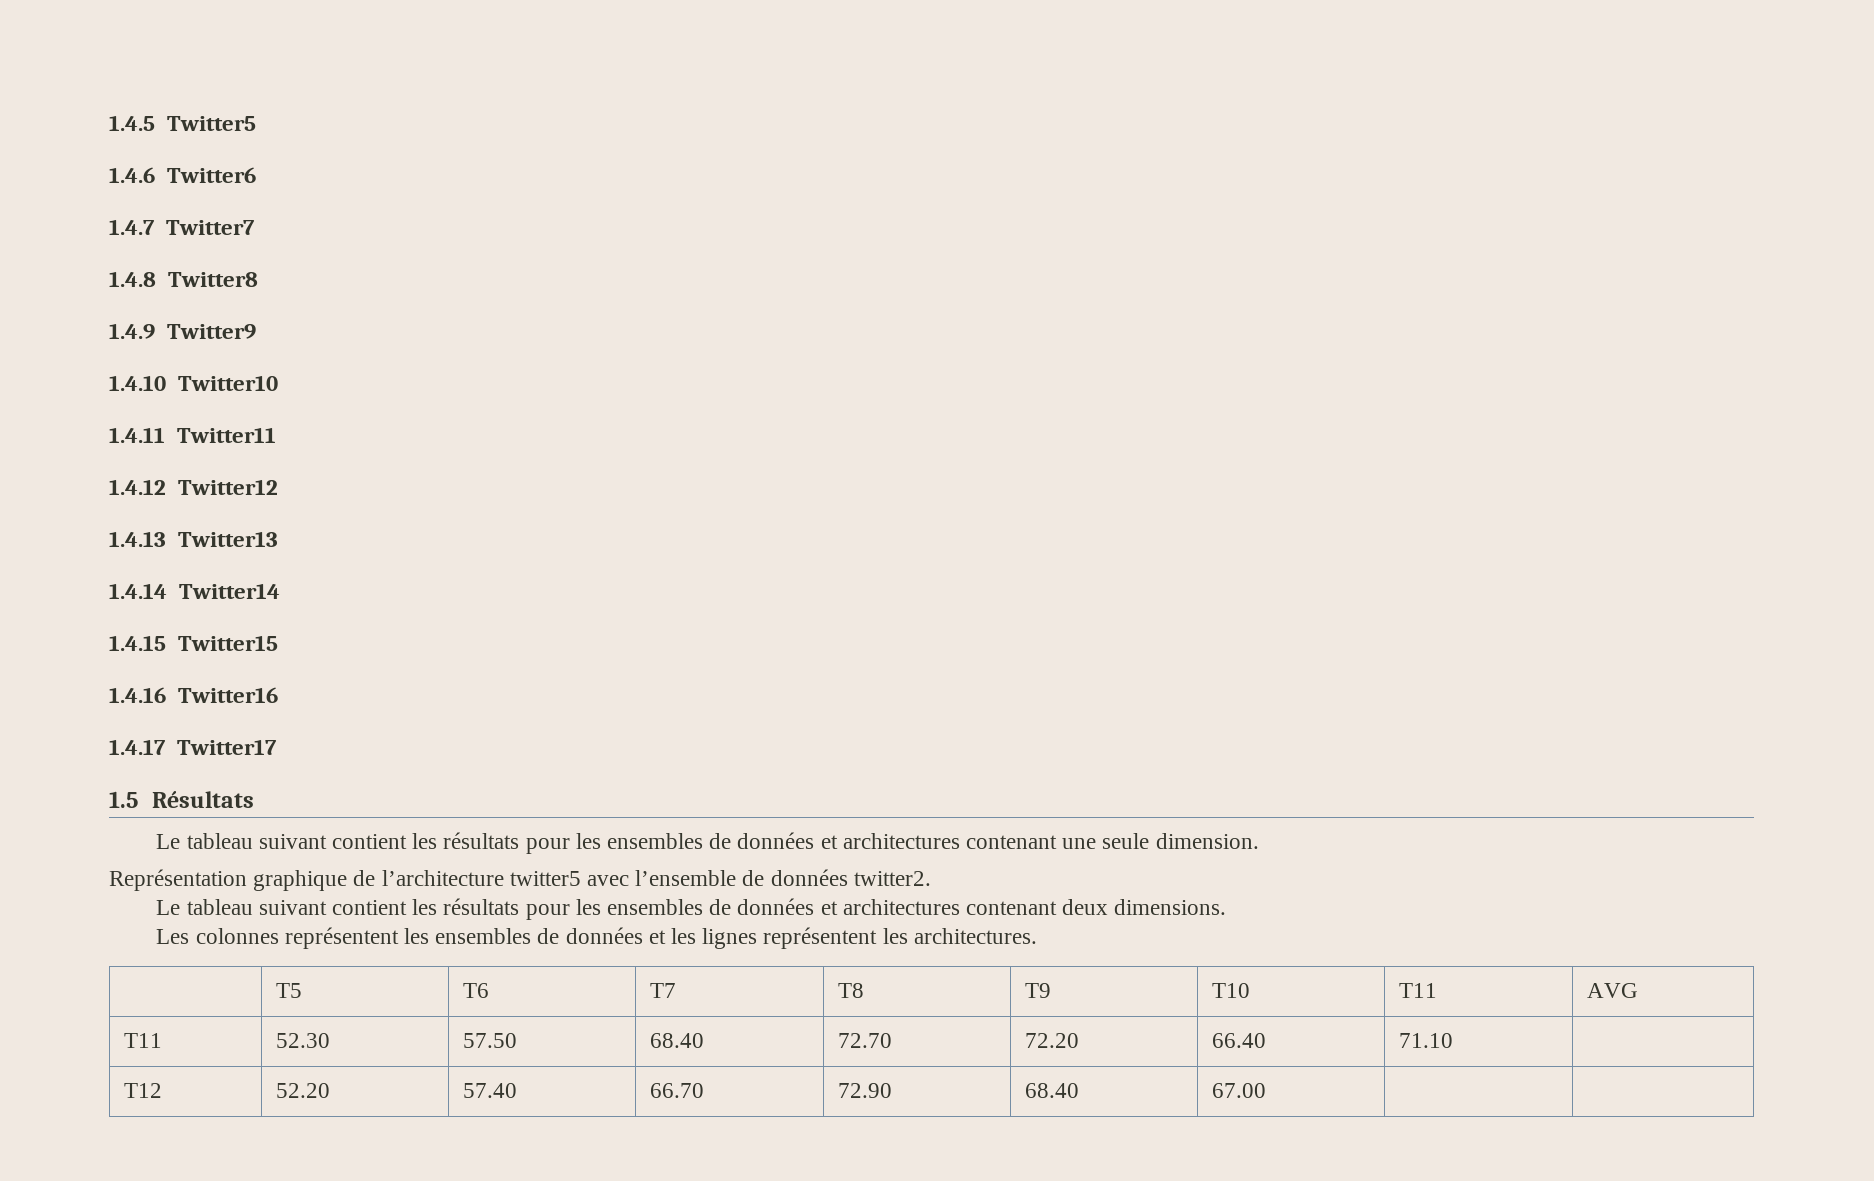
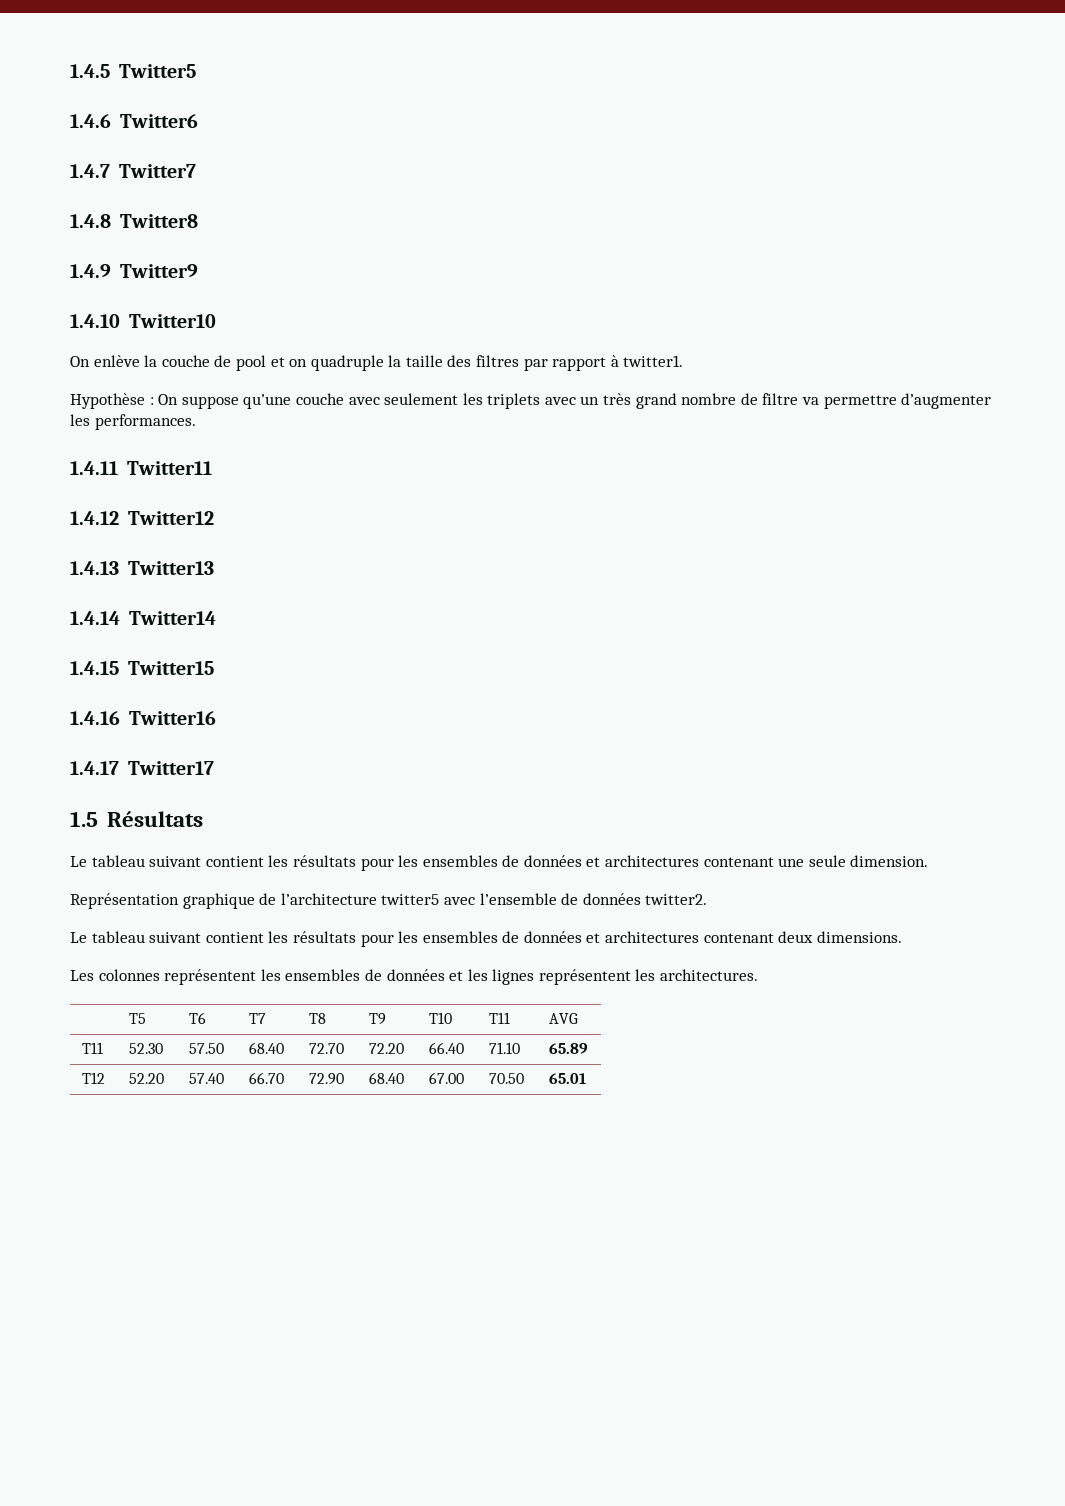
(278, 383) none -> [70,355,684,371] [70,393,992,409] [70,414,196,430] // On enlève la couche de pool et on quadruple la taille des filtres par rapport à twitter1. // Hypothèse : On suppose qu’une couche avec seulement les triplets avec un très grand nombre de filtre va permettre d’augmenter les performances.
(1454, 1040) none -> [548,1043,588,1054] 65.89
(1267, 1090) | -> [488,1073,524,1084] [548,1073,586,1084] 70.50 | 65.01

